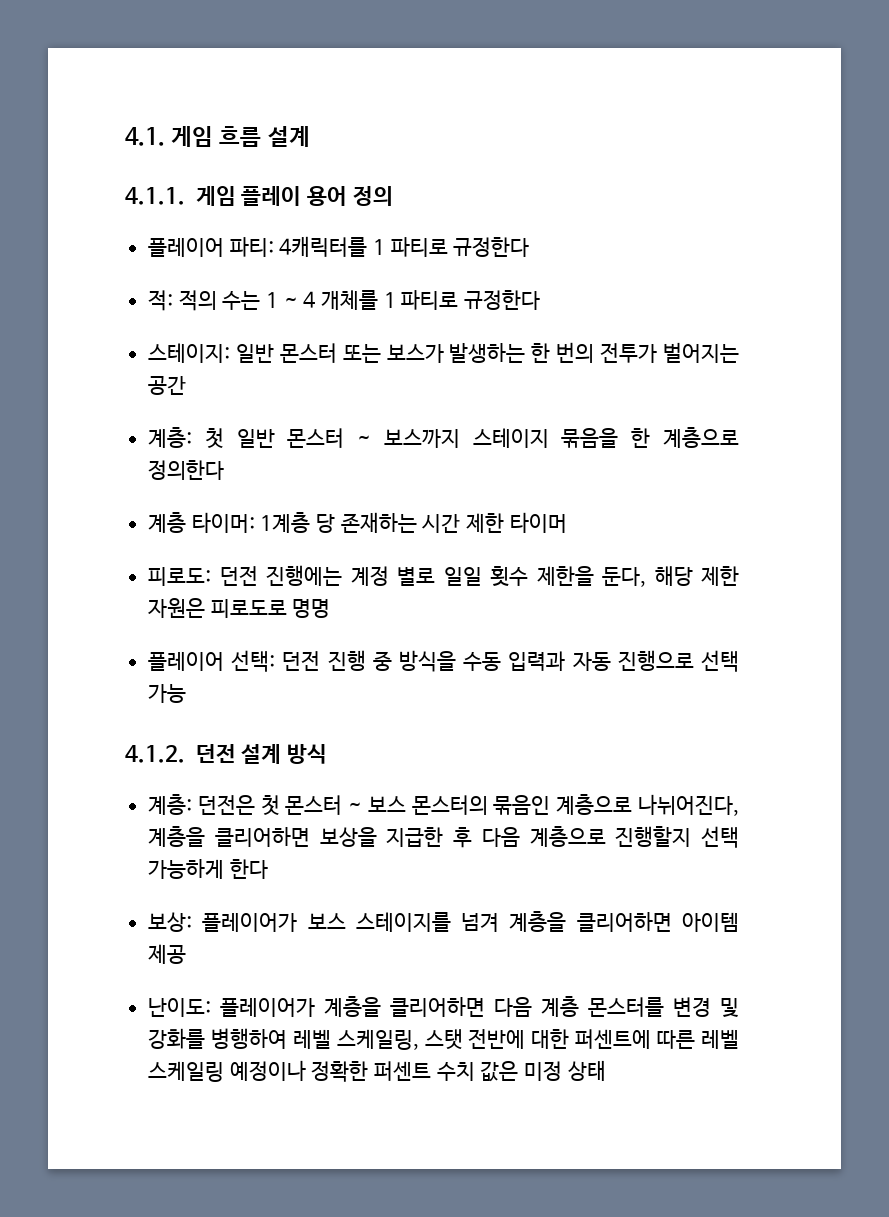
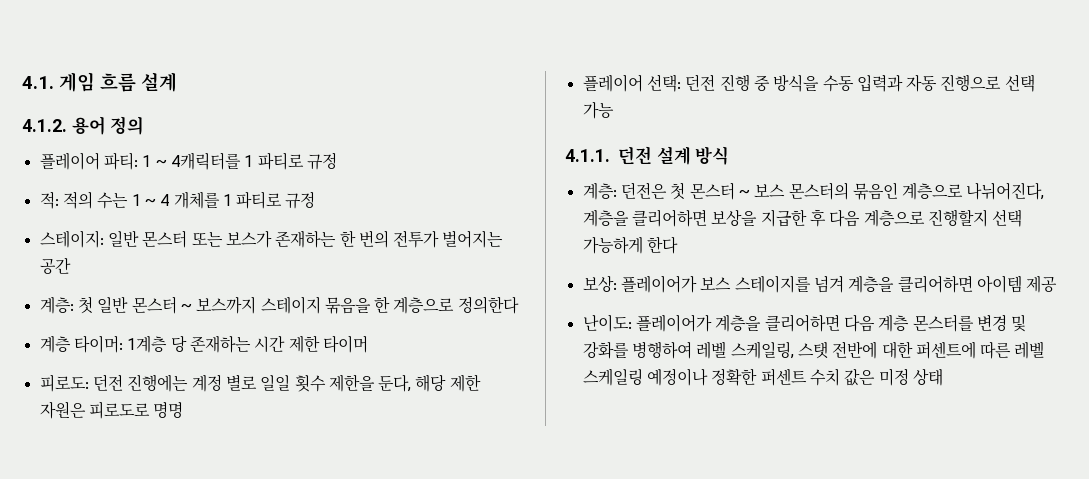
[125,186,302,206] 4.1.1. 게임 플레이 -> [22,119,67,132] 4.1.2.
(274, 247) none -> [142,155,167,167] 1 ~
[453,237,530,257] 규정한다 -> [306,152,337,170] 규정
[464,290,541,310] 규정한다 -> [285,191,316,209] 규정
[449,343,526,363] 발생하는 -> [275,230,337,248] 존재하는
[125,745,185,763] 4.1.2. -> [565,149,610,162] 4.1.1.

